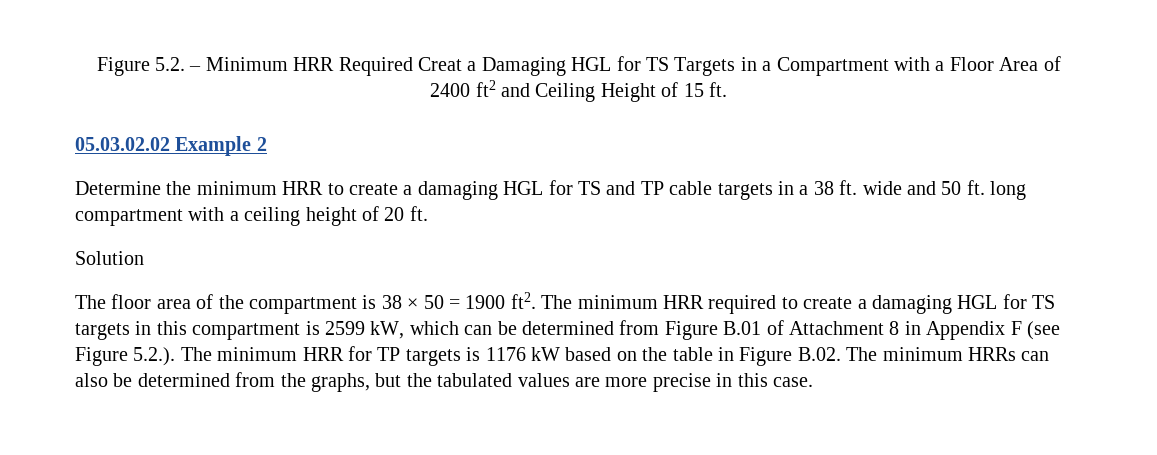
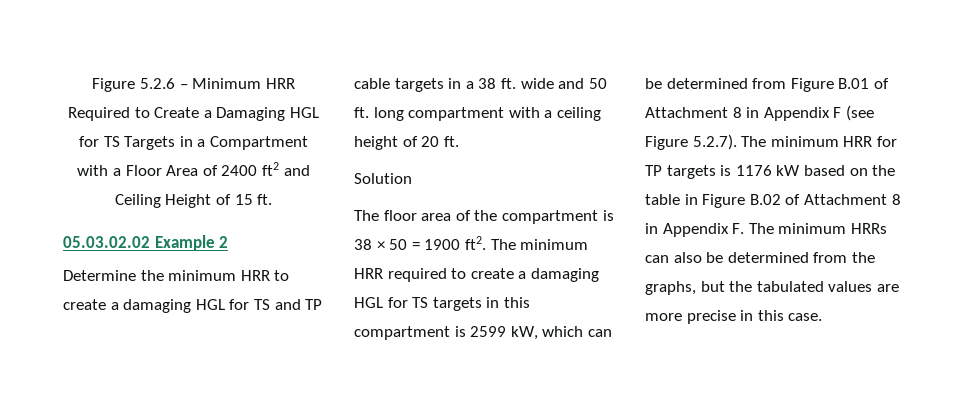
[96,57,185,76] Figure 5.2. -> [92,78,175,92] Figure 5.2.6
[417,57,462,71] Creat -> [134,107,200,118] to Create
[133,347,176,366] 5.2.). -> [692,134,737,150] 5.2.7).
[797,347,841,361] B.02. -> [749,194,901,205] [645,223,745,237] B.02 of Attachment 8 in Appendix F.

